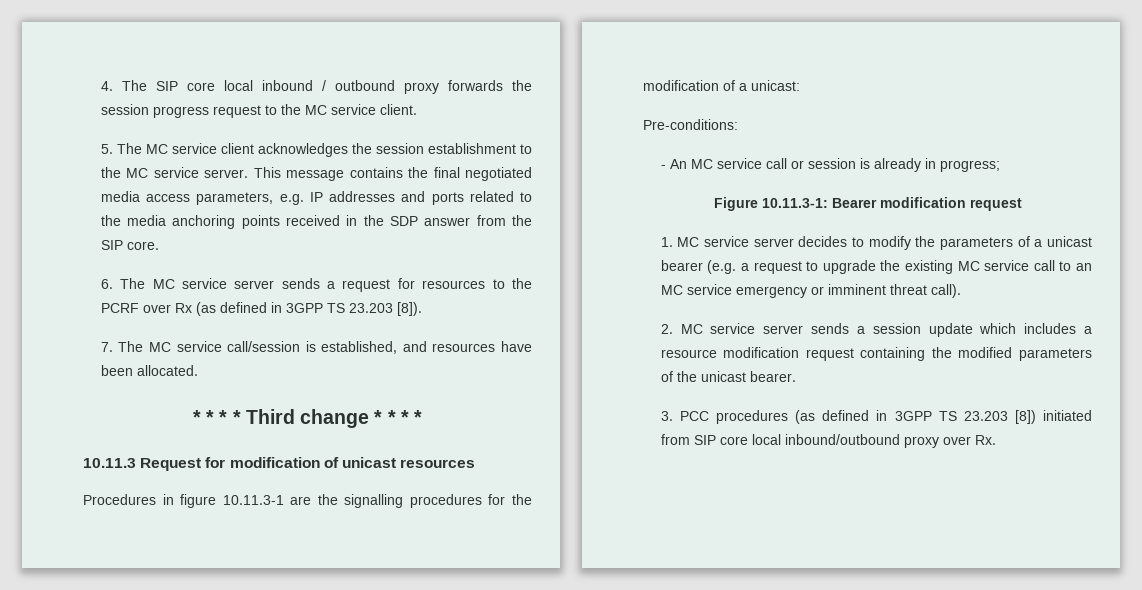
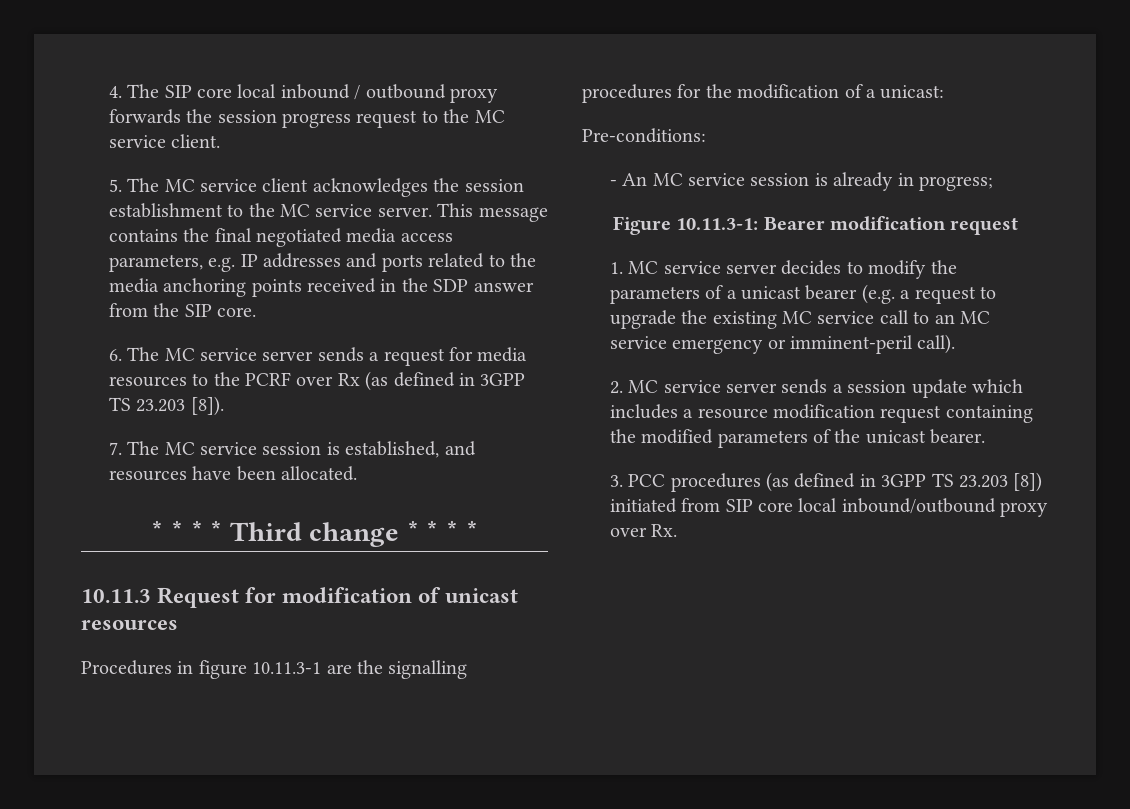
(415, 283) none -> [477,347,528,362] media
[227,341,301,352] call/session -> [262,442,322,455] session
[765,158,804,169] call or -> (746, 179) none
[827,284,927,295] imminent threat -> [790,335,914,354] imminent-peril

